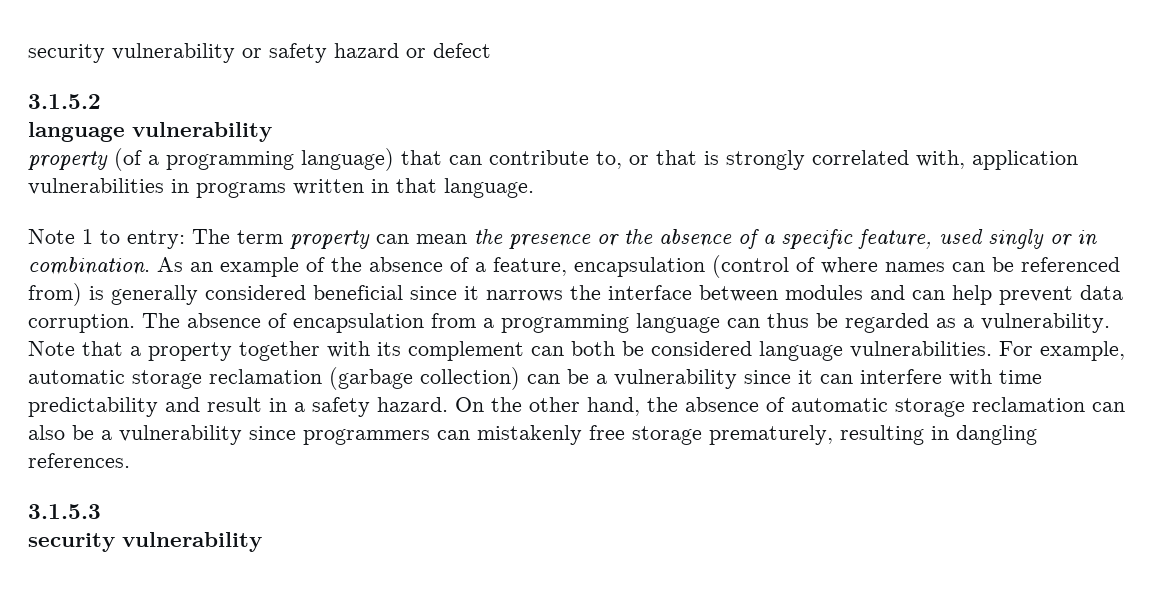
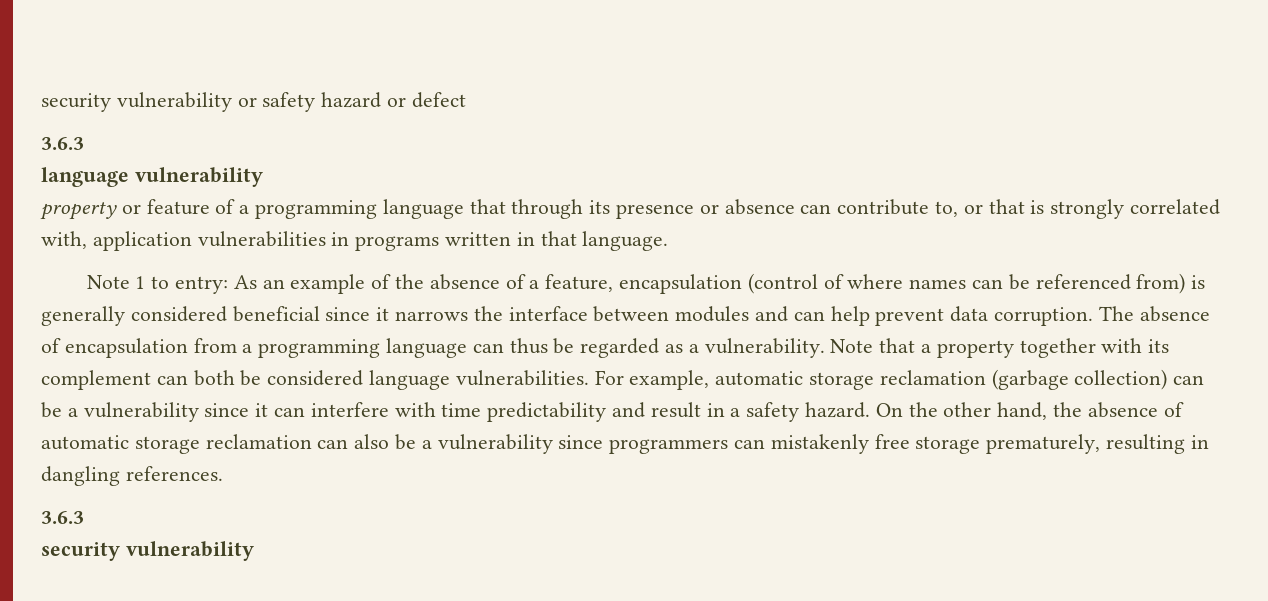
[28,94,101,109] 3.1.5.2 -> [41,137,84,150] 3.6.3
[114,148,442,171] (of a programming language) that -> [121,199,795,219] or feature of a programming language that through its presence or absence
[192,229,1097,249] [28,257,150,275] The term property can mean the presence or the absence of a specific feature, used singly or in combination. -> (228, 285) none
[28,504,101,519] 3.1.5.3 -> [41,511,84,524] 3.6.3

